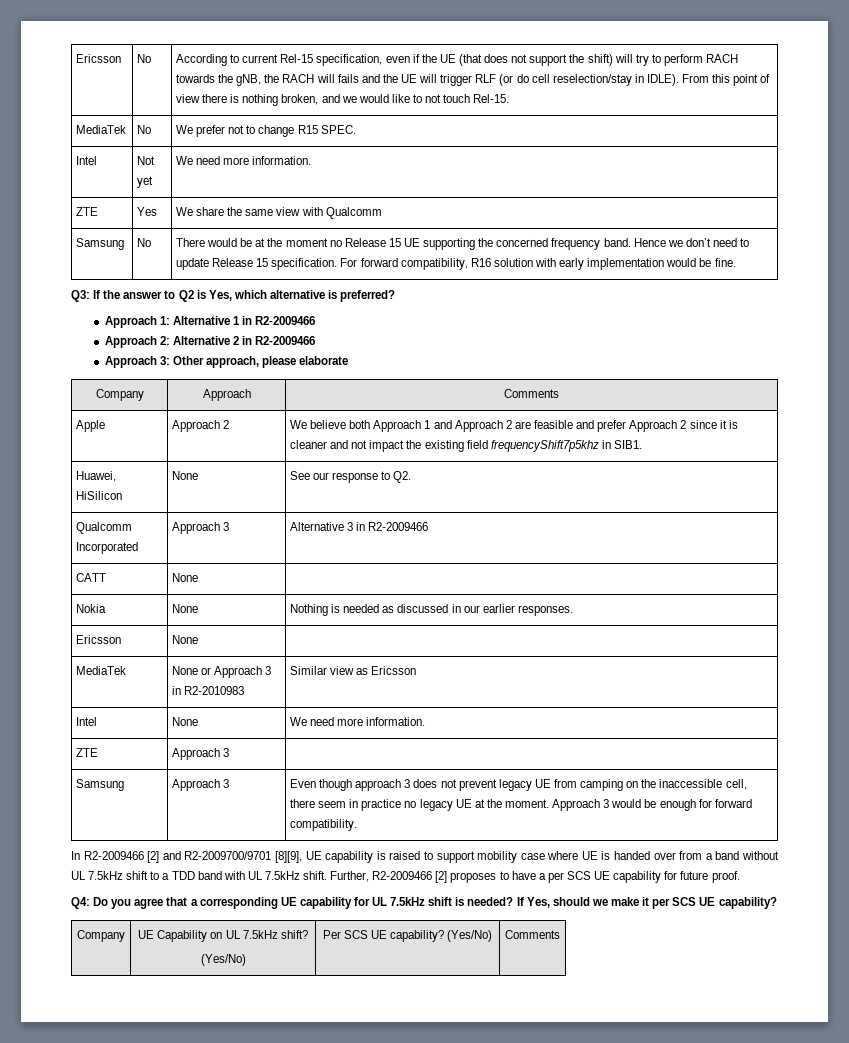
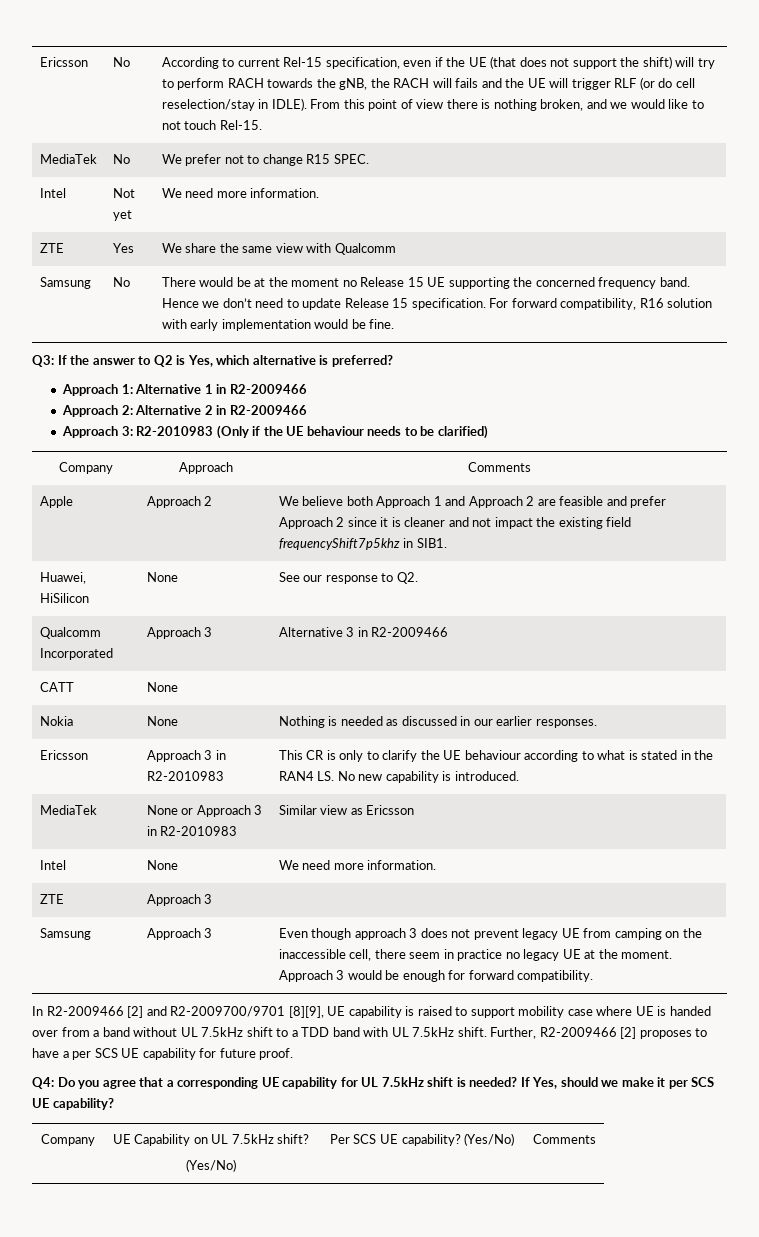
[172,356,349,368] Other approach, please elaborate -> [136,425,488,439] R2-2010983 (Only if the UE behaviour needs to be clarified)
[172,635,199,644] None | -> [146,750,226,762] [146,771,224,781] [278,750,714,762] [278,771,519,783] Approach 3 in R2-2010983 | This CR is only to clarify the UE behaviour according to what is stated in the RAN4 LS. No new capability is introduced.

